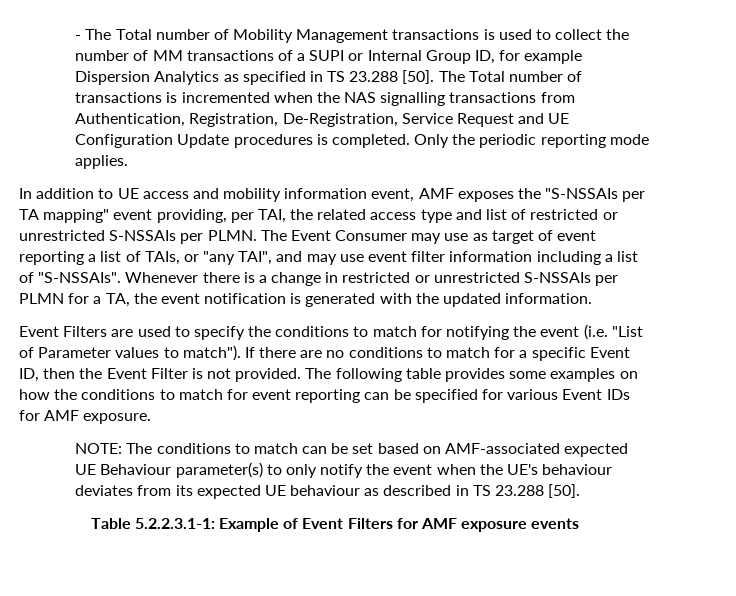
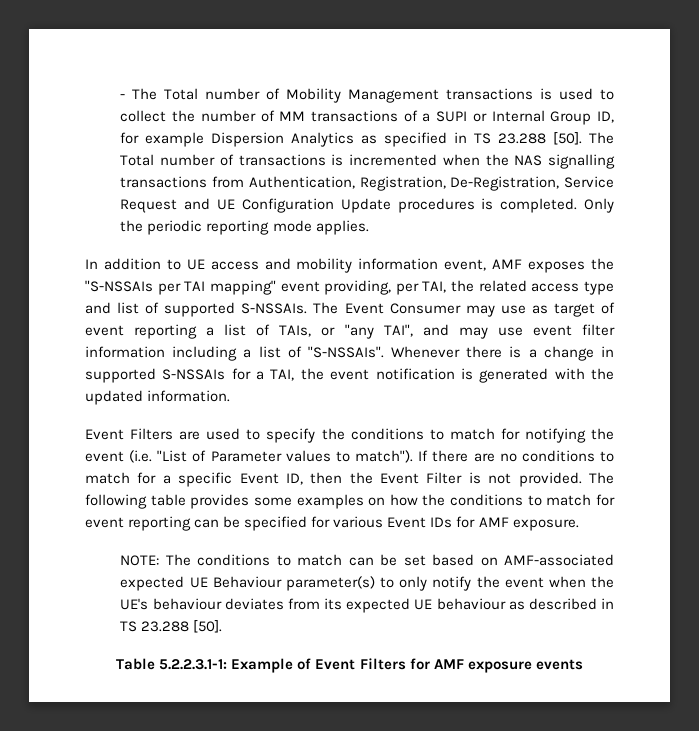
[19,209,39,220] TA -> [184,281,206,291] TAI
[530,209,618,220] [19,230,257,244] restricted or unrestricted S-NSSAIs per PLMN. -> [164,302,308,317] supported S-NSSAIs.
[342,272,619,286] [19,293,130,307] restricted or unrestricted S-NSSAIs per PLMN for a TA, -> [85,368,295,383] supported S-NSSAIs for a TAI,

